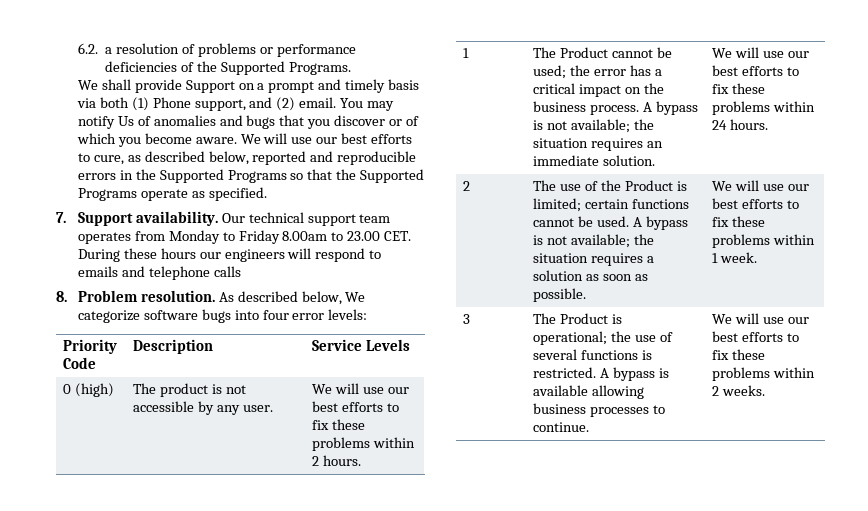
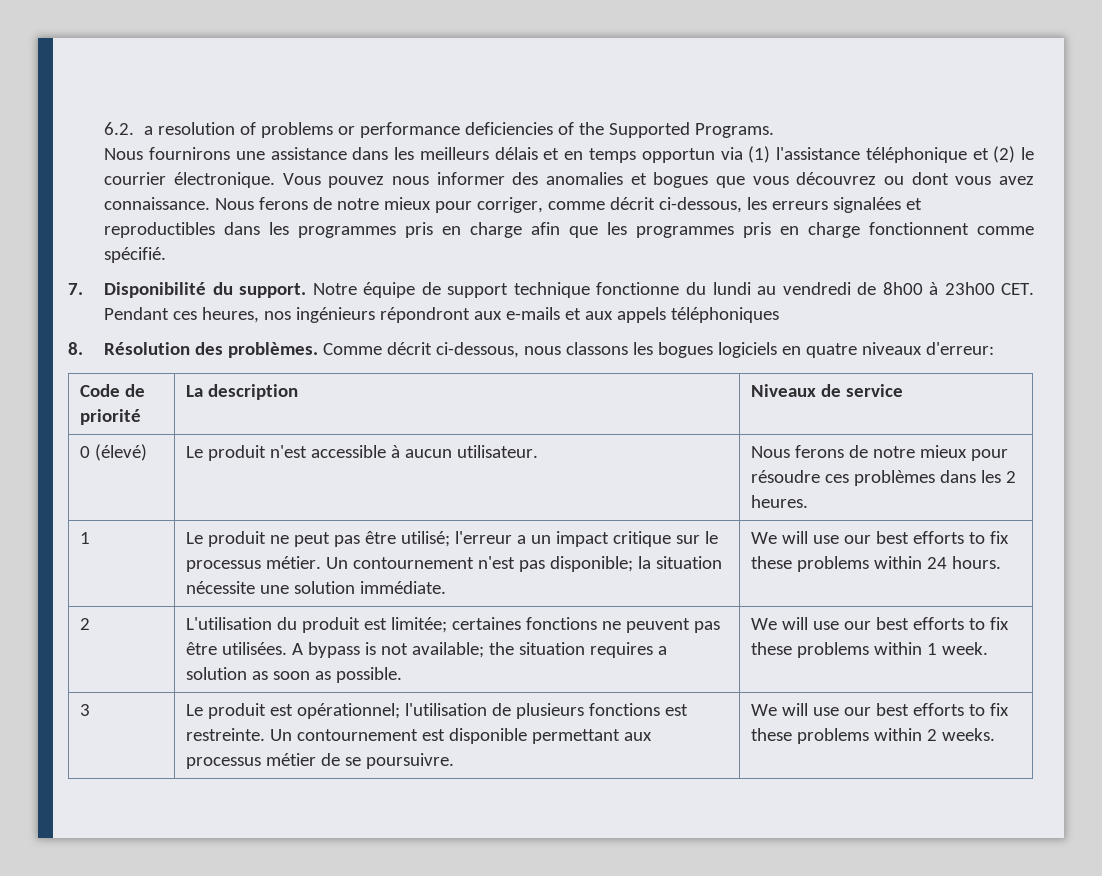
[77,79,420,93] [76,97,395,111] [77,115,419,129] [76,133,413,147] [77,151,417,165] [77,169,425,183] [77,187,267,201] [56,211,391,226] [77,230,412,244] [77,248,382,262] [77,266,241,280] [56,290,366,305] [77,309,368,323] [63,339,118,354] [63,357,97,369] [133,339,214,354] [312,339,411,351] [63,383,115,397] [133,383,246,397] [133,401,273,415] [312,383,409,394] [312,401,399,412] [312,419,366,430] [312,437,416,451] [312,455,362,466] [463,48,470,58] [533,47,672,58] [533,65,662,79] [533,83,664,97] [533,101,698,115] [533,119,654,133] [533,138,663,151] [533,155,656,166] We shall provide Support on a prompt and timely basis via both (1) Phone support, and (2) email. You may notify Us of anomalies and bugs that you discover or of which you become aware. We will use our best efforts to cure, as described below, reported and reproducible errors in the Supported Programs so that the Supported Programs operate as specified. // 7. Support availability. Our technical support team operates from Monday to Friday 8.00am to 23.00 CET. During these hours our engineers will respond to emails and telephone calls // 8. Problem resolution. As described below, We categorize software bugs into four error levels: // Priority Code | Description | Service Levels // 0 (high) | The product is not accessible by any user. | We will use our best efforts to fix these problems within 2 hours. // 1 | The Product cannot be used; the error has a critical impact on the business process. A bypass is not available; the situation requires an immediate solution. -> [104,146,1034,163] [104,172,1035,188] [104,197,923,213] [104,222,1034,238] [104,247,167,263] [68,282,1034,298] [104,307,780,323] [68,342,995,358] [79,384,145,397] [79,409,141,425] [185,384,298,400] [750,384,903,397] [79,444,147,461] [185,445,538,461] [750,445,1008,461] [750,470,1016,486] [750,495,808,508] [79,532,90,544] [185,531,718,547] [185,556,722,572] [185,581,446,594] Nous fournirons une assistance dans les meilleurs délais et en temps opportun via (1) l'assistance téléphonique et (2) le courrier électronique. Vous pouvez nous informer des anomalies et bogues que vous découvrez ou dont vous avez connaissance. Nous ferons de notre mieux pour corriger, comme décrit ci-dessous, les erreurs signalées et reproductibles dans les programmes pris en charge afin que les programmes pris en charge fonctionnent comme spécifié. // 7. Disponibilité du support. Notre équipe de support technique fonctionne du lundi au vendredi de 8h00 à 23h00 CET. Pendant ces heures, nos ingénieurs répondront aux e-mails et aux appels téléphoniques // 8. Résolution des problèmes. Comme décrit ci-dessous, nous classons les bogues logiciels en quatre niveaux d'erreur: // Code de priorité | La description | Niveaux de service // 0 (élevé) | Le produit n'est accessible à aucun utilisateur. | Nous ferons de notre mieux pour résoudre ces problèmes dans les 2 heures. // 1 | Le produit ne peut pas être utilisé; l'erreur a un impact critique sur le processus métier. Un contournement n'est pas disponible; la situation nécessite une solution immédiate.
[533,180,687,191] [533,198,689,212] [533,216,629,227] The use of the Product is limited; certain functions cannot be used. -> [185,617,720,633] [185,642,287,655] L'utilisation du produit est limitée; certaines fonctions ne peuvent pas être utilisées.
[533,313,622,324] [533,331,673,345] [533,349,652,360] [533,367,669,381] [533,385,645,399] [533,403,665,417] [533,422,590,432] The Product is operational; the use of several functions is restricted. A bypass is available allowing business processes to continue. -> [185,703,688,719] [185,728,652,744] [185,753,454,769] Le produit est opérationnel; l'utilisation de plusieurs fonctions est restreinte. Un contournement est disponible permettant aux processus métier de se poursuivre.

